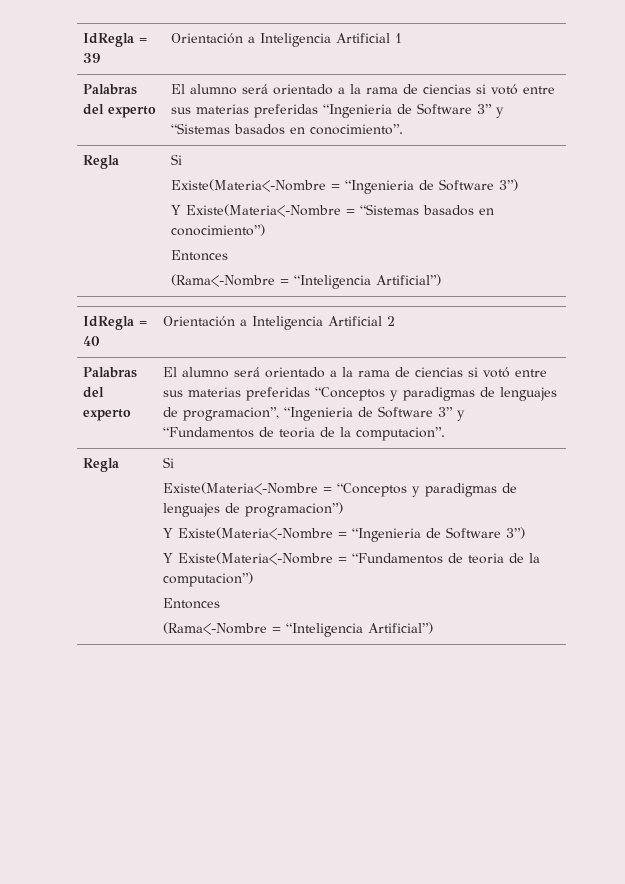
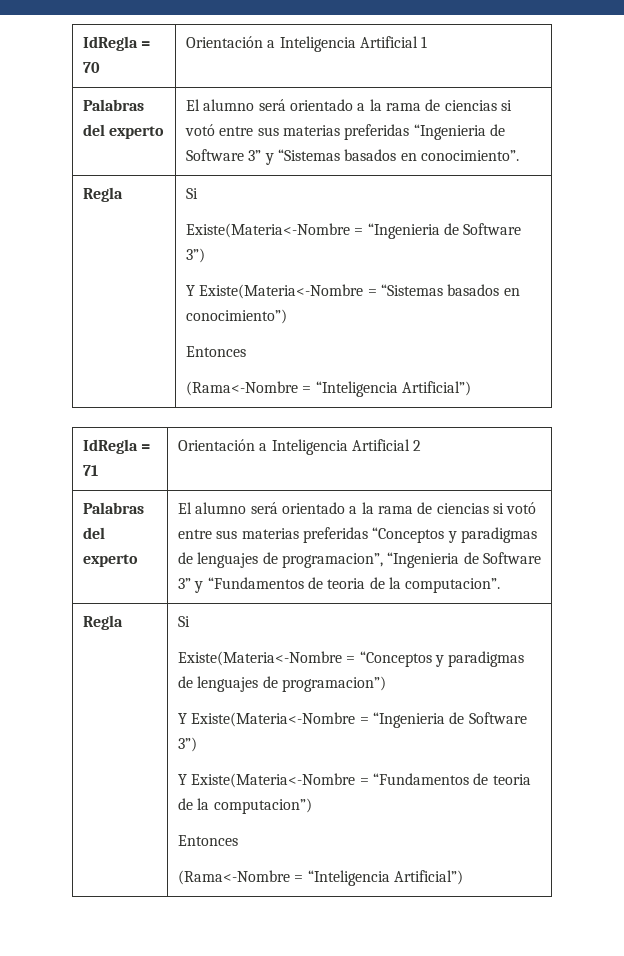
[82,33,147,47] [82,53,101,63] IdRegla = 39 -> [83,36,151,51] [83,62,101,73] IdRegla = 70
[82,336,100,346] 40 -> [83,465,99,476] 71

